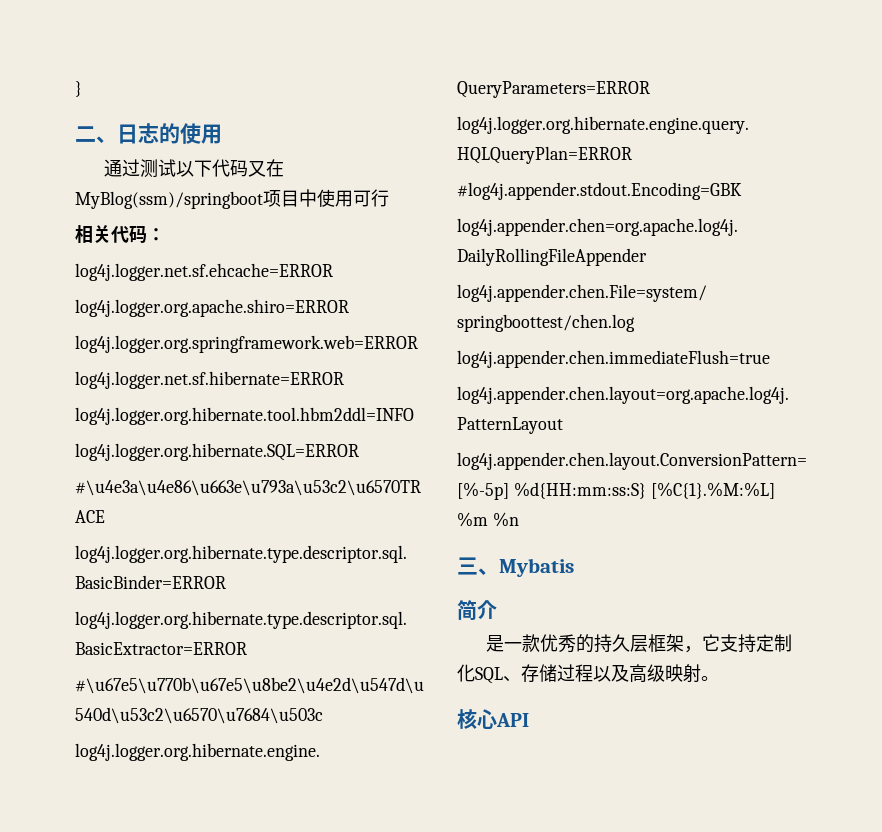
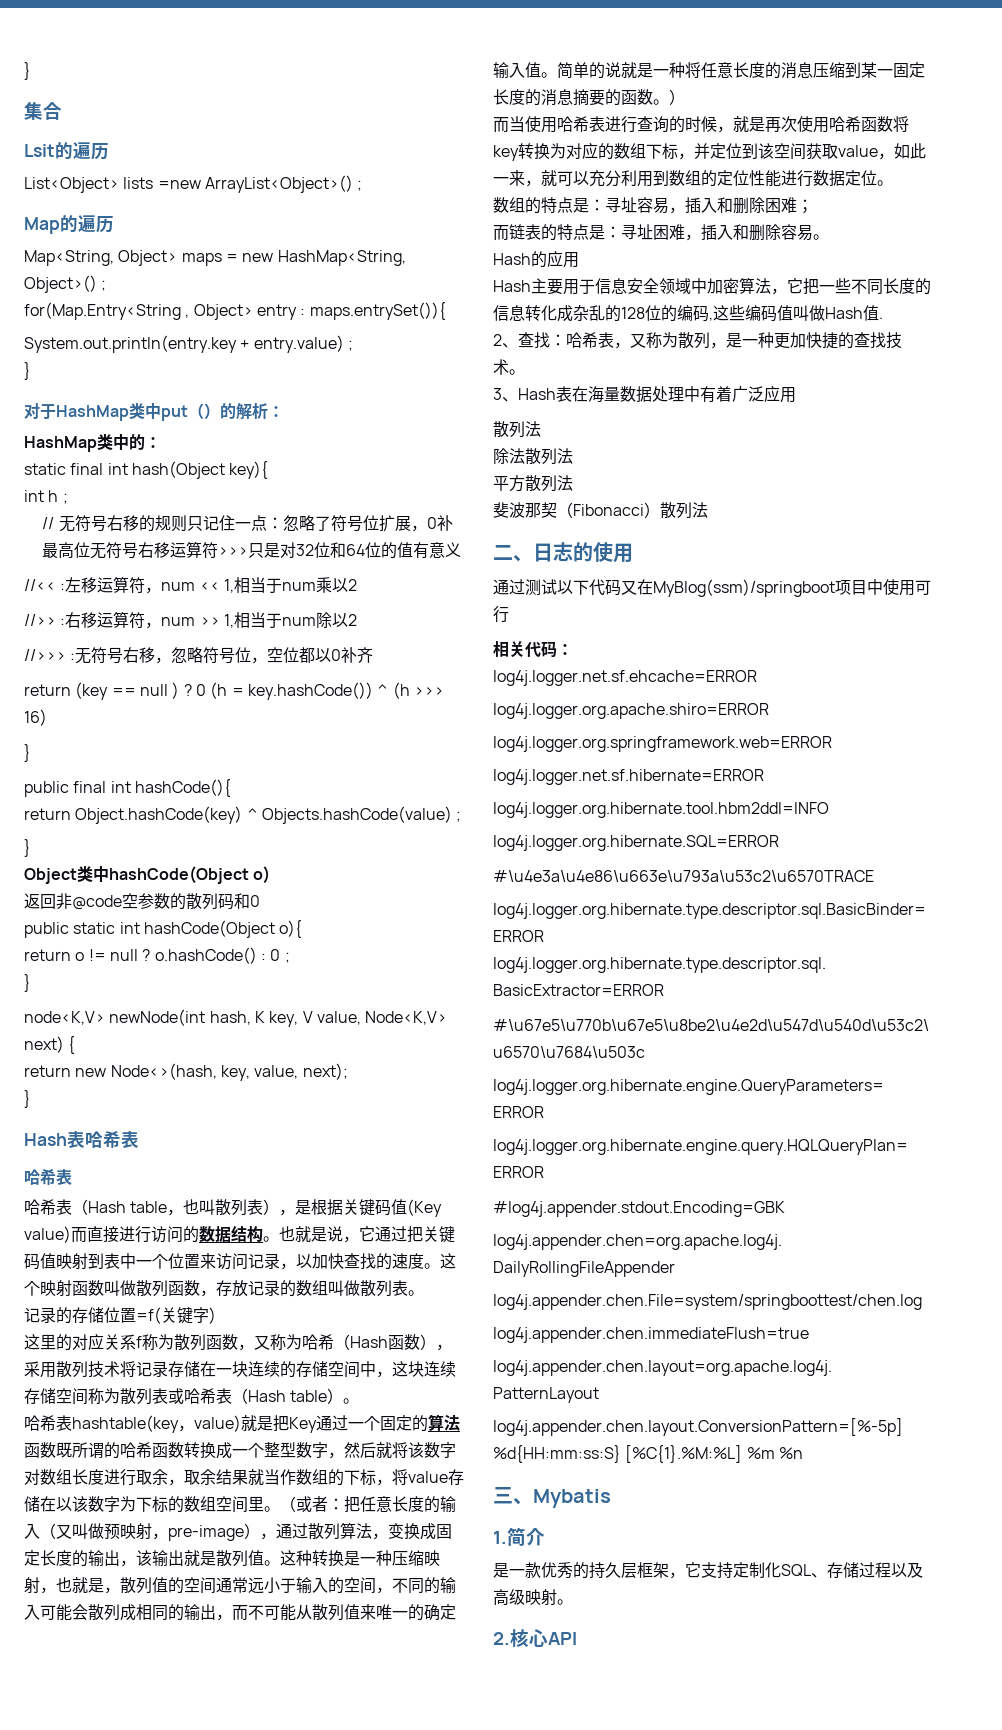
[75,81,82,97] } -> [24,62,31,80] [24,102,62,120] [24,142,109,160] [24,175,363,193] [24,215,114,234] [24,250,406,266] [24,275,107,293] [24,302,446,320] [24,335,353,353] [24,362,31,380] [24,402,284,421] [24,434,161,452] [24,461,269,479] [24,490,68,504] [42,515,453,532] [42,541,462,559] [24,576,357,594] [24,611,357,629] [24,647,374,664] [24,682,444,700] [24,709,47,726] [24,744,31,762] [24,779,231,797] [24,806,462,824] [24,839,31,857] [24,866,271,884] [24,893,260,910] [24,920,303,938] [24,947,290,964] [24,974,31,992] [24,1009,448,1027] [24,1036,76,1054] [24,1063,348,1081] [24,1090,31,1108] [24,1130,139,1148] [24,1168,72,1185] [24,1199,443,1217] [24,1225,455,1243] [24,1253,456,1270] [24,1280,424,1297] [24,1307,216,1324] [24,1333,452,1351] [24,1361,456,1378] [24,1388,360,1405] [24,1414,460,1433] [24,1442,456,1459] [24,1469,464,1486] [24,1496,456,1513] [24,1522,452,1541] [24,1550,440,1567] [24,1577,456,1594] [24,1604,456,1621] [493,62,925,79] [493,89,685,106] [493,116,909,133] [493,142,926,161] [493,170,893,187] [493,197,813,214] [493,224,829,241] [493,250,579,268] [493,277,931,295] [493,305,883,322] [493,332,902,349] [493,359,525,375] [493,385,796,403] [493,421,541,438] [493,448,573,465] [493,475,573,492] [493,502,708,519] } // 集合 // Lsit的遍历 // List<Object> lists =new ArrayList<Object>() ; // Map的遍历 // Map<String, Object> maps = new HashMap<String, Object>() ; // for(Map.Entry<String , Object> entry : maps.entrySet()){ // System.out.println(entry.key + entry.value) ; // } // 对于HashMap类中put（）的解析： // HashMap类中的： // static final int hash(Object key){ // int h ; // // 无符号右移的规则只记住一点：忽略了符号位扩展，0补最高位无符号右移运算符>>>只是对32位和64位的值有意义 // //<< :左移运算符，num << 1,相当于num乘以2 // //>> :右移运算符，num >> 1,相当于num除以2 // //>>> :无符号右移，忽略符号位，空位都以0补齐 // return (key == null ) ? 0 (h = key.hashCode()) ^ (h >>> 16) // } // public final int hashCode(){ // return Object.hashCode(key) ^ Objects.hashCode(value) ; // } // Object类中hashCode(Object o) // 返回非@code空参数的散列码和0 // public static int hashCode(Object o){ // return o != null ? o.hashCode() : 0 ; // } // node<K,V> newNode(int hash, K key, V value, Node<K,V> next) { // return new Node<>(hash, key, value, next); // } // Hash表哈希表 // 哈希表 // 哈希表（Hash table，也叫散列表），是根据关键码值(Key value)而直接进行访问的数据结构。也就是说，它通过把关键码值映射到表中一个位置来访问记录，以加快查找的速度。这个映射函数叫做散列函数，存放记录的数组叫做散列表。 // 记录的存储位置=f(关键字) // 这里的对应关系f称为散列函数，又称为哈希（Hash函数），采用散列技术将记录存储在一块连续的存储空间中，这块连续存储空间称为散列表或哈希表（Hash table）。 // 哈希表hashtable(key，value)就是把Key通过一个固定的算法函数既所谓的哈希函数转换成一个整型数字，然后就将该数字对数组长度进行取余，取余结果就当作数组的下标，将value存储在以该数字为下标的数组空间里。（或者：把任意长度的输入（又叫做预映射，pre-image），通过散列算法，变换成固定长度的输出，该输出就是散列值。这种转换是一种压缩映射，也就是，散列值的空间通常远小于输入的空间，不同的输入可能会散列成相同的输出，而不可能从散列值来唯一的确定输入值。简单的说就是一种将任意长度的消息压缩到某一固定长度的消息摘要的函数。） // 而当使用哈希表进行查询的时候，就是再次使用哈希函数将key转换为对应的数组下标，并定位到该空间获取value，如此一来，就可以充分利用到数组的定位性能进行数据定位。 // 数组的特点是：寻址容易，插入和删除困难； // 而链表的特点是：寻址困难，插入和删除容易。 // Hash的应用 // Hash主要用于信息安全领域中加密算法，它把一些不同长度的信息转化成杂乱的128位的编码,这些编码值叫做Hash值. // 2、查找：哈希表，又称为散列，是一种更加快捷的查找技术。 // 3、Hash表在海量数据处理中有着广泛应用 // 散列法 // 除法散列法 // 平方散列法 // 斐波那契（Fibonacci）散列法
(574, 567) none -> [493,1531,507,1544] 1.
(719, 678) none -> [493,1632,510,1645] 2.

